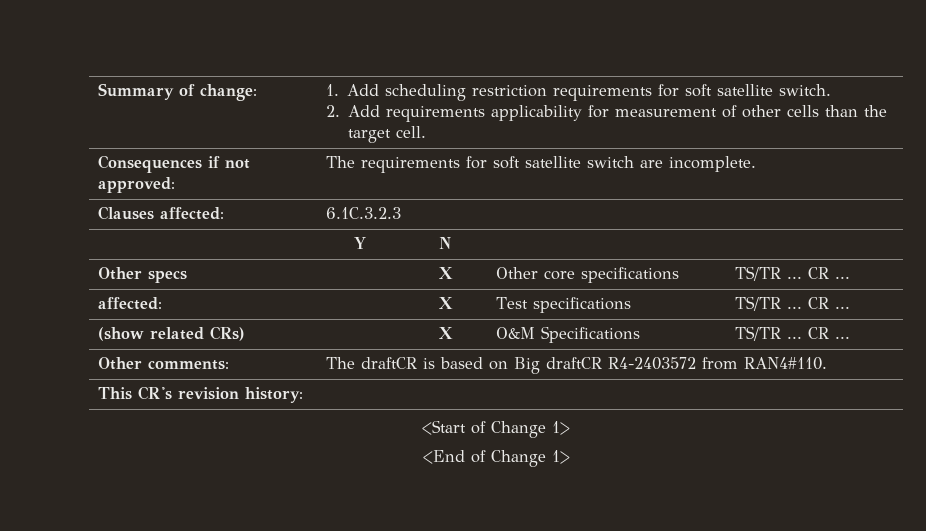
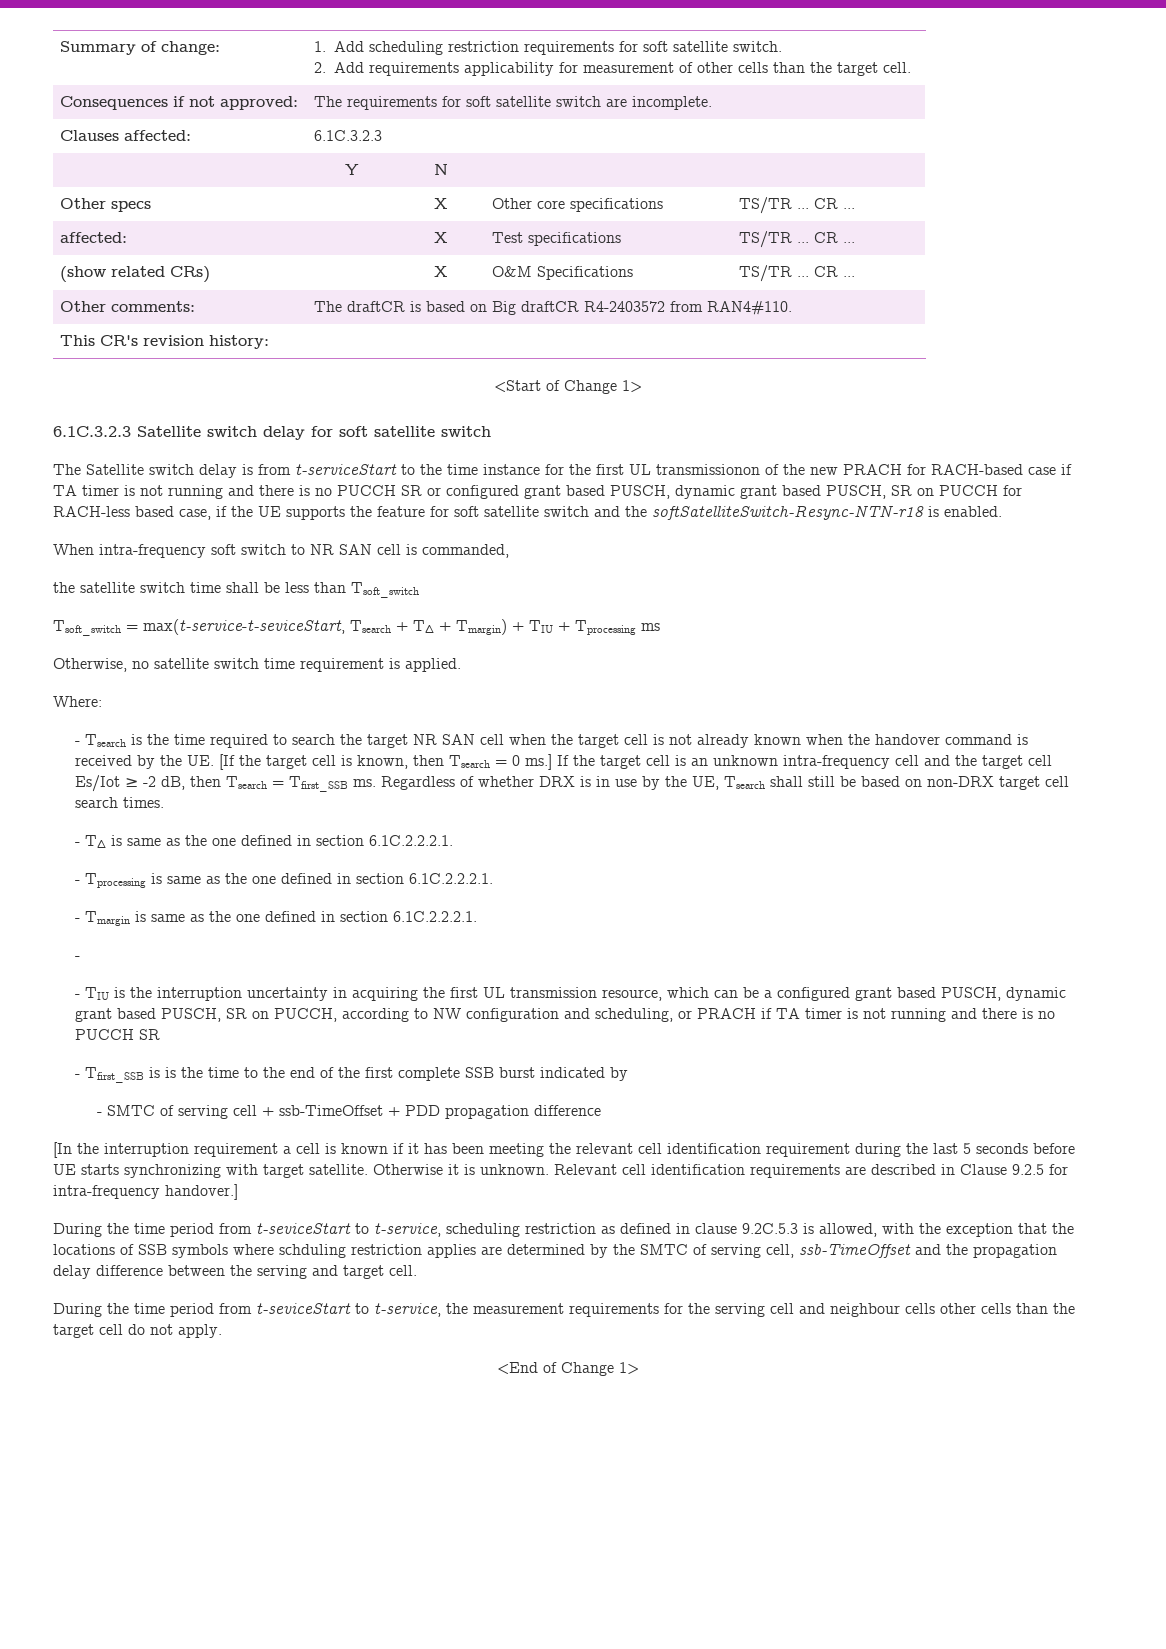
(570, 428) none -> [53,426,491,440] [53,464,1072,478] [53,485,1022,499] [53,505,1002,520] [53,544,509,558] [53,582,419,598] [53,619,660,636] [53,658,461,672] [53,696,102,707] [74,734,1028,748] [74,754,1052,770] [74,775,1069,792] [74,797,164,808] [74,835,453,848] [74,873,493,888] [74,911,477,926] [74,956,80,960] [74,987,1066,1001] [74,1008,1055,1022] [74,1029,160,1040] [74,1067,628,1083] [96,1105,601,1119] [53,1142,1075,1158] [53,1164,1068,1178] [53,1184,238,1200] [53,1223,1074,1237] [53,1244,1057,1258] [53,1265,417,1279] [53,1303,1075,1317] [53,1324,222,1338] // 6.1C.3.2.3 Satellite switch delay for soft satellite switch // The Satellite switch delay is from t-serviceStart to the time instance for the first UL transmissionon of the new PRACH for RACH-based case if TA timer is not running and there is no PUCCH SR or configured grant based PUSCH, dynamic grant based PUSCH, SR on PUCCH for RACH-less based case, if the UE supports the feature for soft satellite switch and the softSatelliteSwitch-Resync-NTN-r18 is enabled. // When intra-frequency soft switch to NR SAN cell is commanded, // the satellite switch time shall be less than Tsoft_switch // Tsoft_switch = max(t-service-t-seviceStart, Tsearch + T∆ + Tmargin) + TIU + Tprocessing ms // Otherwise, no satellite switch time requirement is applied. // Where: // - Tsearch is the time required to search the target NR SAN cell when the target cell is not already known when the handover command is received by the UE. [If the target cell is known, then Tsearch = 0 ms.] If the target cell is an unknown intra-frequency cell and the target cell Es/Iot ≥ -2 dB, then Tsearch = Tfirst_SSB ms. Regardless of whether DRX is in use by the UE, Tsearch shall still be based on non-DRX target cell search times. // - T∆ is same as the one defined in section 6.1C.2.2.2.1. // - Tprocessing is same as the one defined in section 6.1C.2.2.2.1. // - Tmargin is same as the one defined in section 6.1C.2.2.2.1. // - // - TIU is the interruption uncertainty in acquiring the first UL transmission resource, which can be a configured grant based PUSCH, dynamic grant based PUSCH, SR on PUCCH, according to NW configuration and scheduling, or PRACH if TA timer is not running and there is no PUCCH SR // - Tfirst_SSB is is the time to the end of the first complete SSB burst indicated by // - SMTC of serving cell + ssb-TimeOffset + PDD propagation difference // [In the interruption requirement a cell is known if it has been meeting the relevant cell identification requirement during the last 5 seconds before UE starts synchronizing with target satellite. Otherwise it is unknown. Relevant cell identification requirements are described in Clause 9.2.5 for intra-frequency handover.] // During the time period from t-seviceStart to t-service, scheduling restriction as defined in clause 9.2C.5.3 is allowed, with the exception that the locations of SSB symbols where schduling restriction applies are determined by the SMTC of serving cell, ssb-TimeOffset and the propagation delay difference between the serving and target cell. // During the time period from t-seviceStart to t-service, the measurement requirements for the serving cell and neighbour cells other cells than the target cell do not apply.

